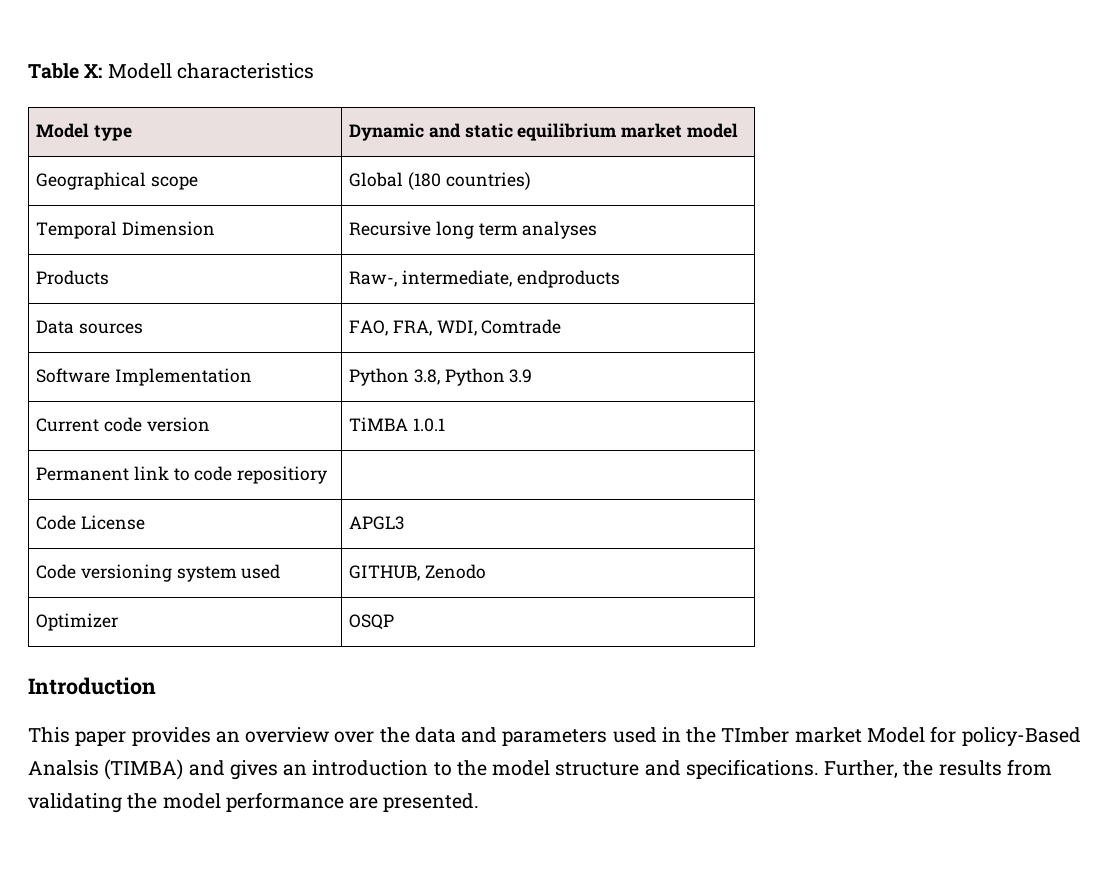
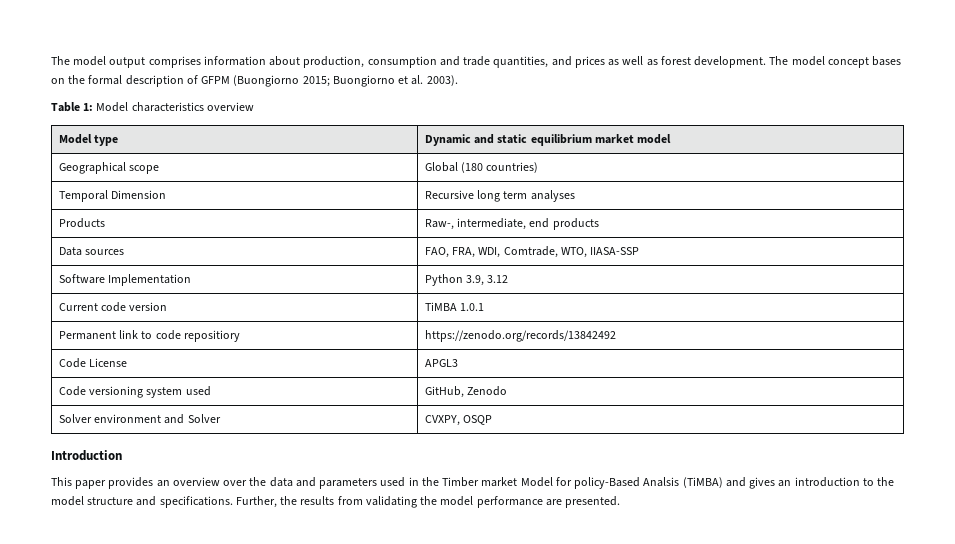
[28,63,172,79] Table X: Modell -> [51,56,902,68] [51,75,458,87] [51,102,129,112] The model output comprises information about production, consumption and trade quantities, and prices as well as forest development. The model concept bases on the formal description of GFPM (Buongiorno 2015; Buongiorno et al. 2003). // Table 1: Model
(314, 71) none -> [206,102,254,111] overview
[516,270,620,288] endproducts -> [529,218,599,230] end products
[481,319,562,334] Comtrade -> [503,246,639,258] Comtrade, WTO, IIASA-SSP
[413,368,533,386] 3.8, Python 3.9 -> [466,275,509,286] 3.9, 3.12
(328, 475) none -> [424,330,616,342] https://zenodo.org/records/13842492
[349,565,421,581] GITHUB, -> [424,386,464,398] GitHub,
[36,613,119,631] Optimizer | -> [58,414,221,424] [424,415,460,426] Solver environment and Solver | CVXPY,
[721,727,790,743] TImber -> [442,477,480,487] Timber
[104,759,184,780] (TIMBA) -> [682,477,723,488] (TiMBA)

